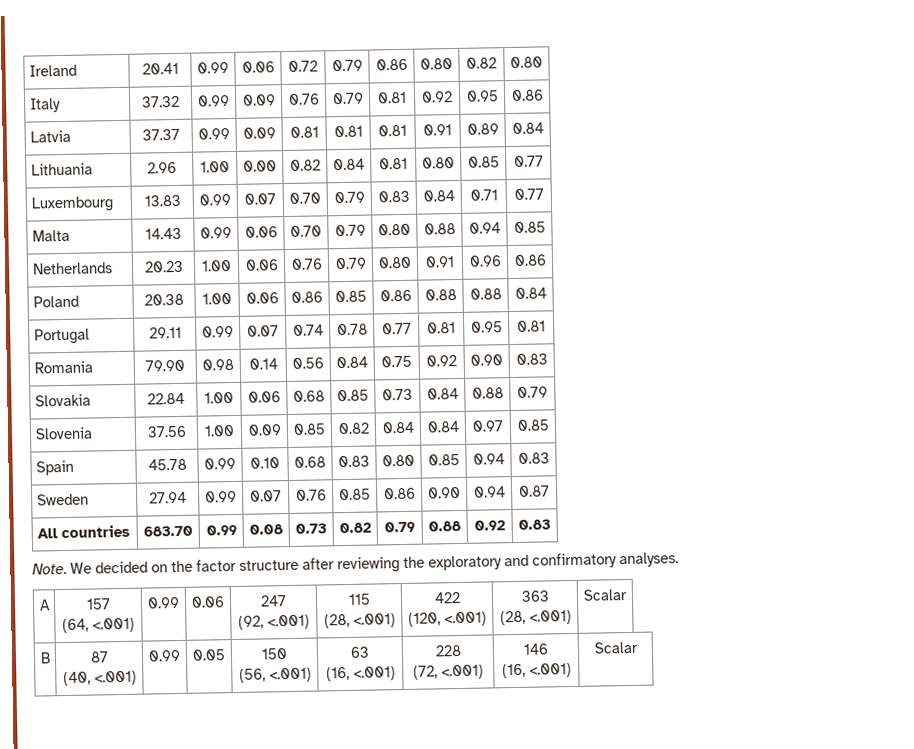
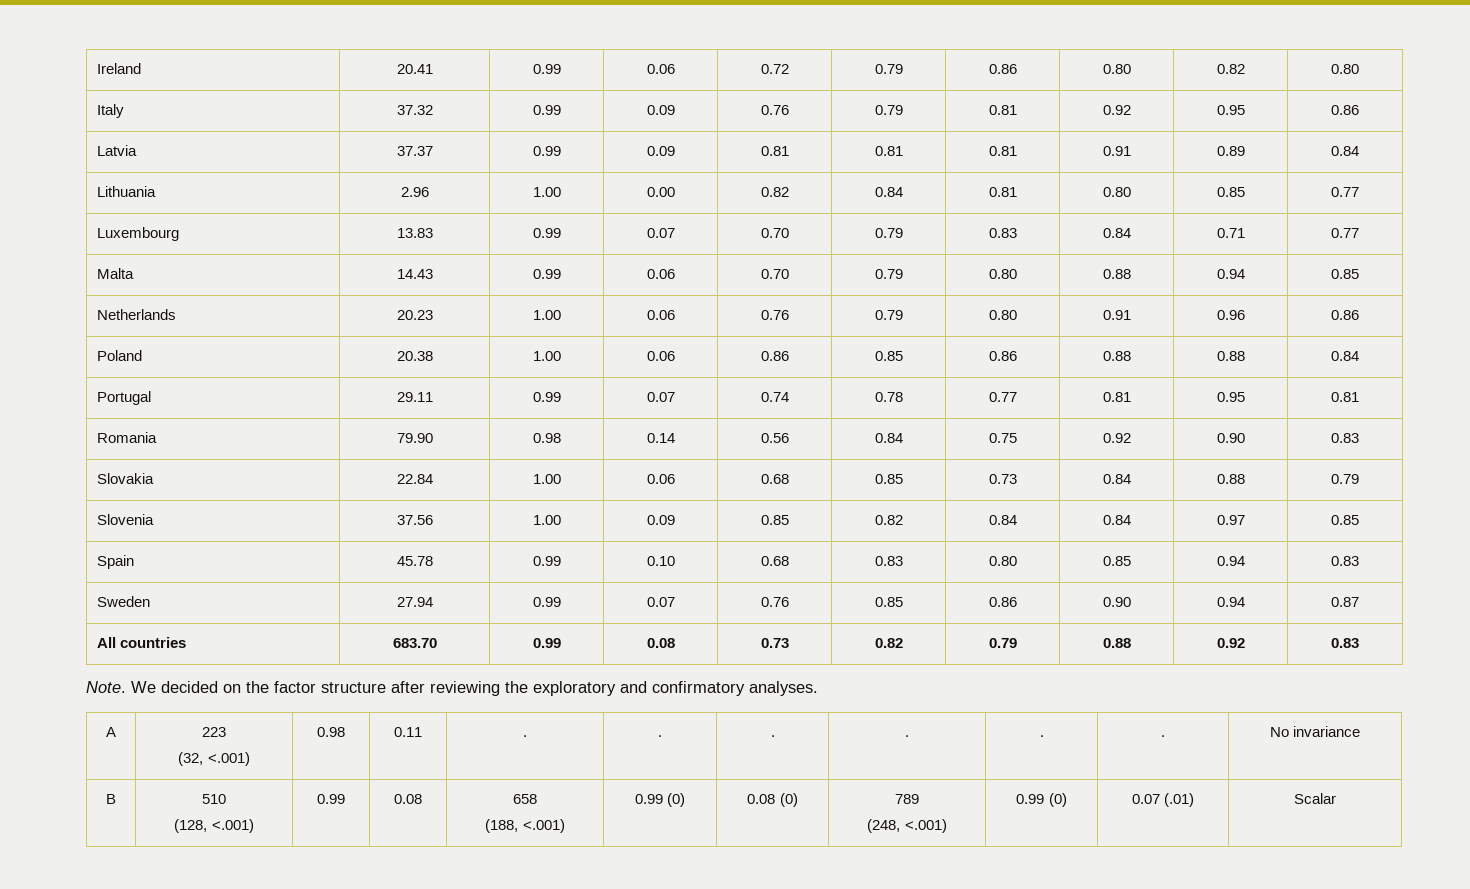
[85,598,111,610] [62,617,135,634] [147,596,180,609] [191,596,225,608] [260,595,287,607] [238,614,310,630] [347,593,371,605] [323,613,396,629] [433,591,461,604] [408,611,487,627] [520,590,550,602] [499,610,572,626] [583,589,628,601] [39,652,51,664] [89,651,109,663] [62,670,137,687] [148,649,181,662] [192,649,226,661] [261,648,288,660] [238,667,312,683] [350,646,370,658] [325,666,396,682] [434,644,462,657] [413,664,484,680] [523,643,548,655] [501,663,572,679] 157 // (64, <.001) | 0.99 | 0.06 | 247 // (92, <.001) | 115 // (28, <.001) | 422 // (120, <.001) | 363 // (28, <.001) | Scalar // B | 87 // (40, <.001) | 0.99 | 0.05 | 150 // (56, <.001) | 63 // (16, <.001) | 228 // (72, <.001) | 146 // (16, <.001) -> [202,727,226,737] [178,752,250,766] [317,727,345,737] [394,727,422,737] [523,735,527,737] [657,735,662,737] [770,735,775,737] [904,735,909,737] [1039,735,1044,737] [1161,735,1165,737] [1269,726,1361,737] [106,794,116,804] [202,794,226,804] [174,819,254,833] [317,794,345,804] [394,794,422,804] [513,794,537,804] [485,819,565,833] [634,793,686,807] [747,793,798,807] [894,794,919,804] [867,819,947,833] [1016,793,1067,807] [1131,793,1195,807] 223 // (32, <.001) | 0.98 | 0.11 | . | . | . | . | . | . | No invariance // B | 510 // (128, <.001) | 0.99 | 0.08 | 658 // (188, <.001) | 0.99 (0) | 0.08 (0) | 789 // (248, <.001) | 0.99 (0) | 0.07 (.01)

